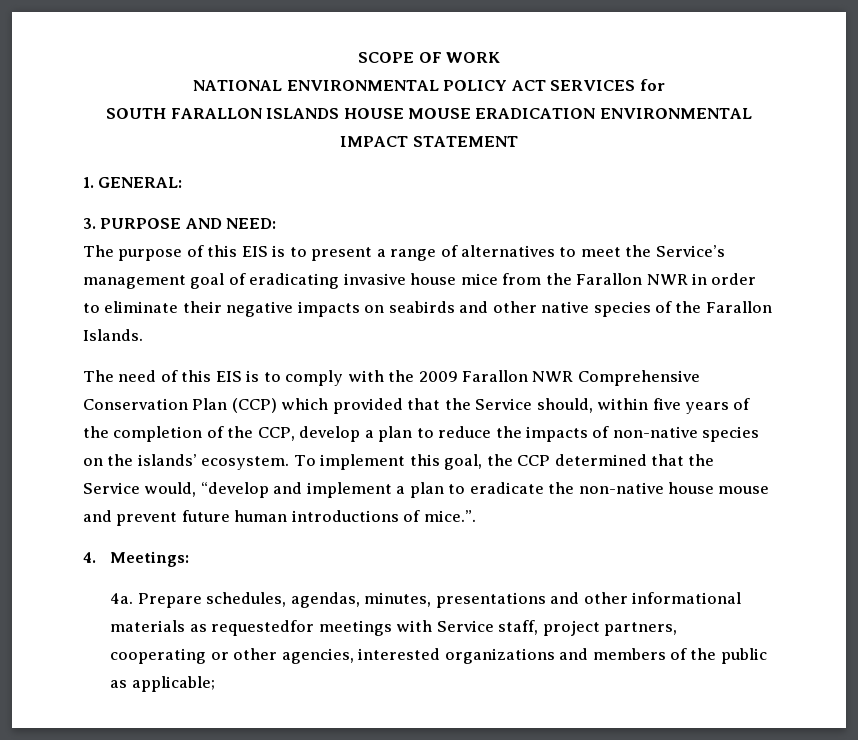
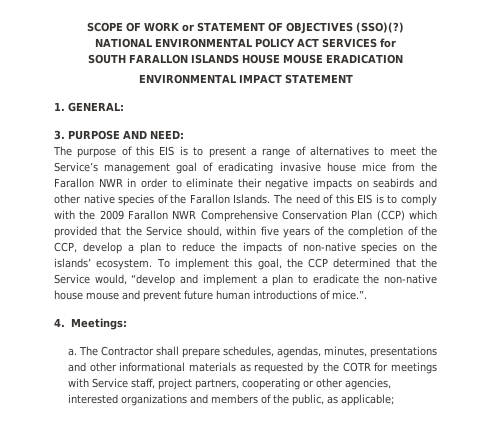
(500, 57) none -> [182,22,404,34] or STATEMENT OF OBJECTIVES (SSO)(?)
(596, 113) none -> (403, 59) //
(143, 335) // -> (271, 199) none
[110,593,202,608] 4a. Prepare -> [67,346,220,358] a. The Contractor shall prepare
[211,620,315,636] requestedfor -> [254,362,389,374] requested by the COTR for
[720,648,767,664] public -> [291,394,324,406] public,

